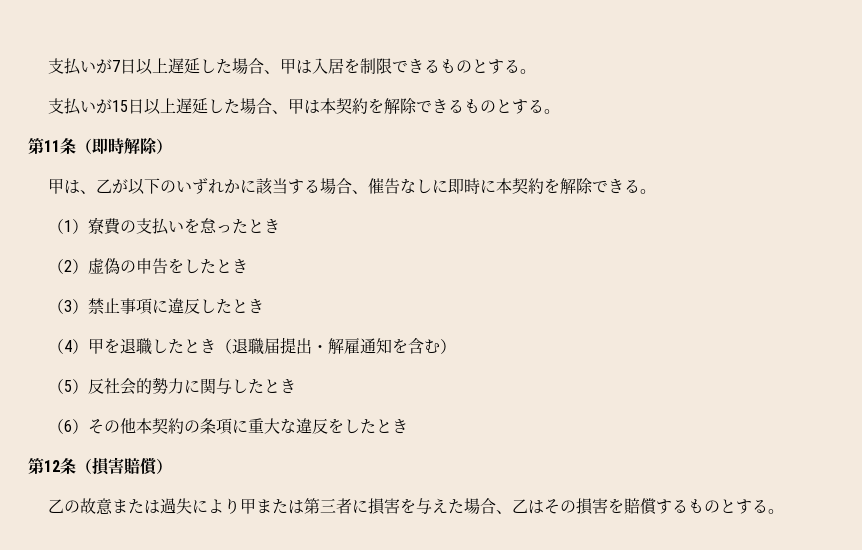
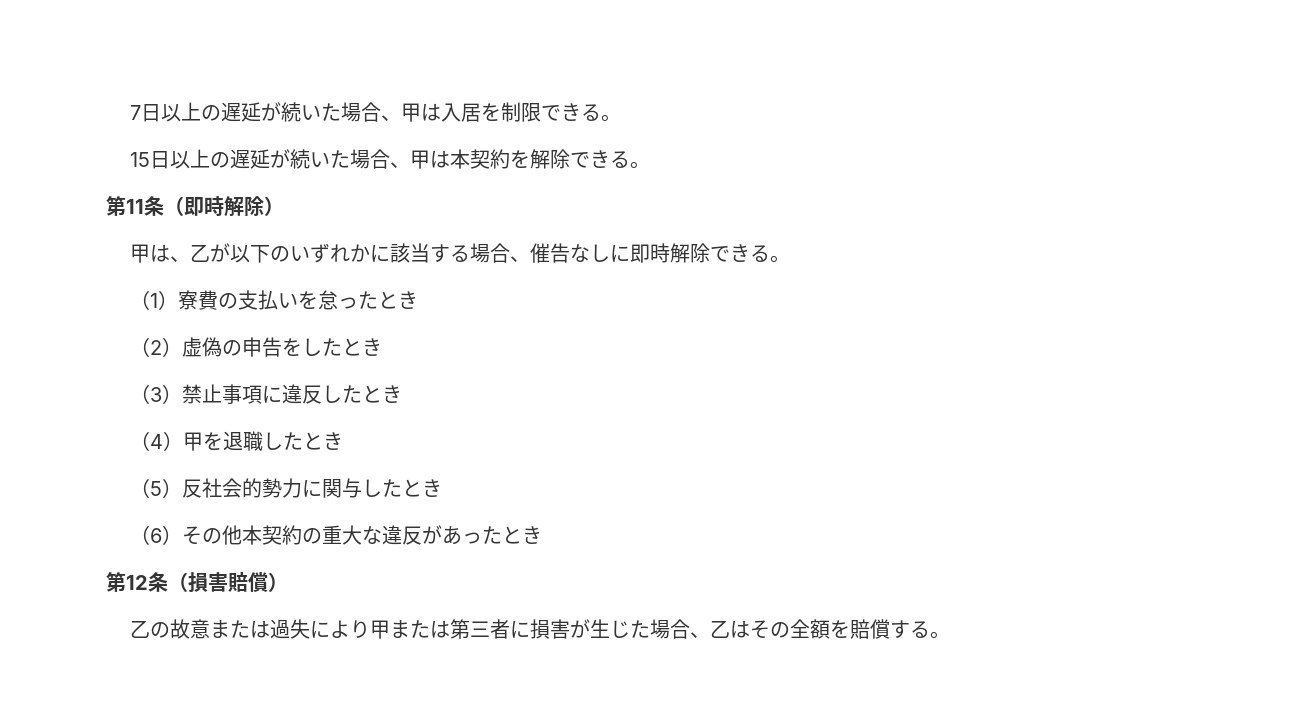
[48,58,113,75] 支払いが -> (130, 112) none
[168,58,217,74] 遅延し -> [201,102,322,122] の遅延が続い
[440,59,537,74] [48,98,113,115] ものとする。 // 支払いが -> [601,114,622,122] 。 //
[176,98,225,114] 遅延し -> [210,149,331,169] の遅延が続い
[464,99,545,114] ものとする -> (631, 159) none
[480,178,561,194] に本契約を -> (671, 253) none
[216,337,457,355] （退職届提出・解雇通知を含む） -> (344, 441) none
[200,418,249,435] 条項に -> (323, 536) none
[328,418,361,434] をし -> [422,525,483,545] があっ
[400,498,449,514] を与え -> [570,619,631,638] が生じ
[576,498,609,515] 損害 -> [790,619,831,639] 全額
[688,499,769,514] ものとする -> (931, 629) none

